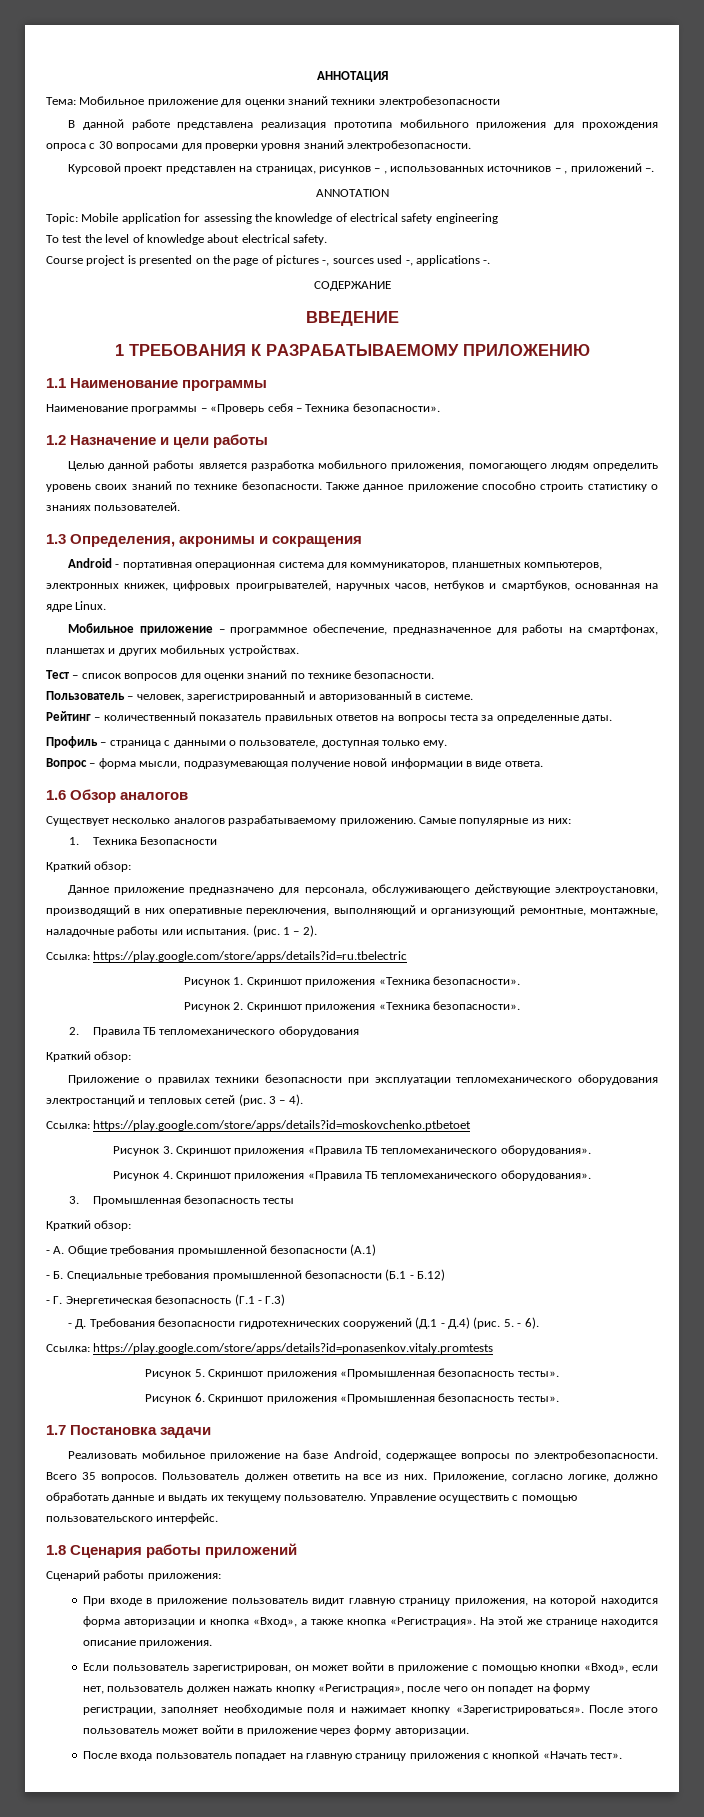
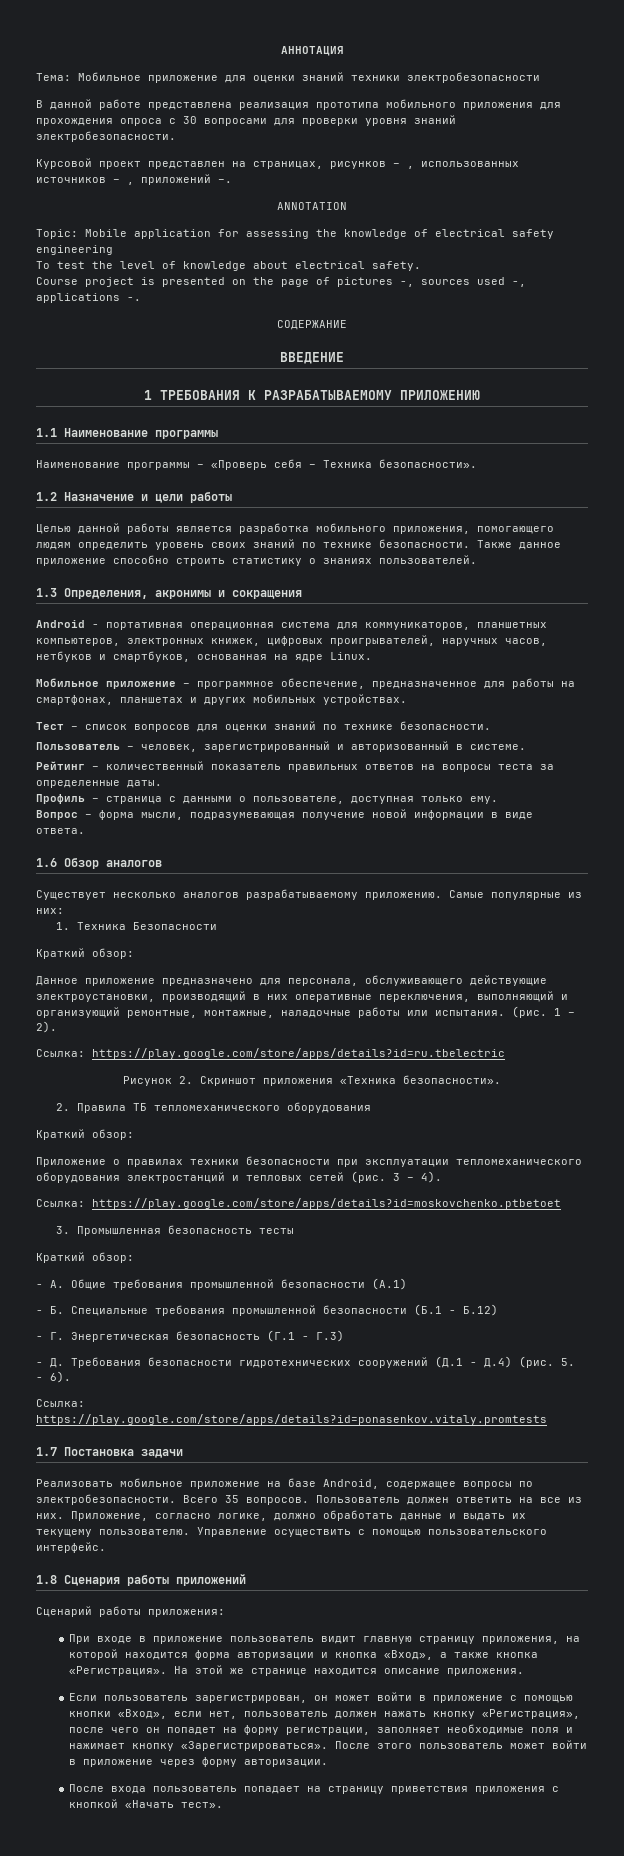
[184,976,520,987] // Рисунок 1. Скриншот приложения «Техника безопасности». -> (505, 1053) none
[113,1145,591,1156] [113,1170,591,1181] // Рисунок 3. Скриншот приложения «Правила ТБ тепломеханического оборудования». // Рисунок 4. Скриншот приложения «Правила ТБ тепломеханического оборудования». -> (561, 1203) none
[145,1368,559,1379] [145,1393,559,1404] // Рисунок 5. Скриншот приложения «Промышленная безопасность тесты». // Рисунок 6. Скриншот приложения «Промышленная безопасность тесты». -> (547, 1419) none
[305,1753,407,1761] главную страницу -> [327,1786,468,1794] страницу приветствия

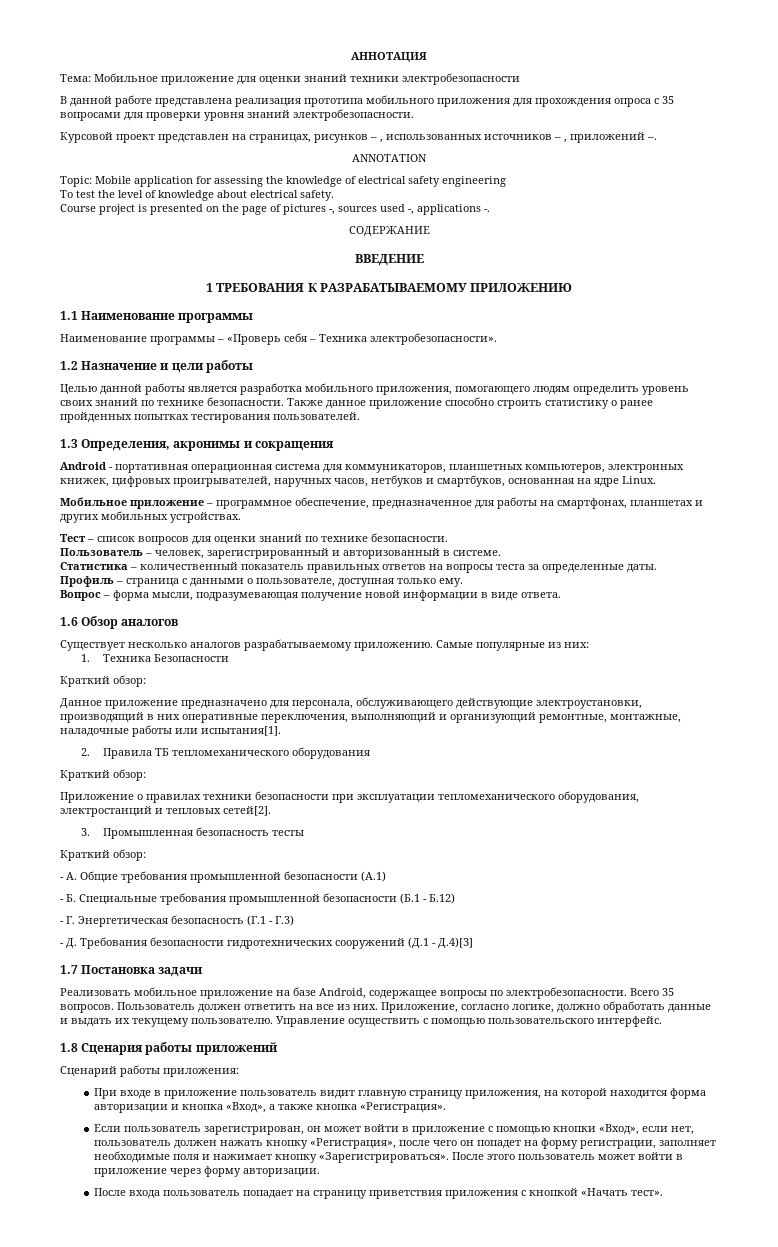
[183,116,197,124] 30 -> [662,96,674,104] 35
[379,459,477,468] безопасности». -> [370,333,497,345] электробезопасности».
[323,558,372,564] знаниях -> [620,400,653,409] [60,412,270,423] ранее пройденных попытках тестирования
[36,761,85,770] Рейтинг -> [60,562,128,570] Статистика
[435,1006,575,1018] [36,1021,57,1033] [36,1048,505,1059] [123,1075,501,1086] испытания. (рис. 1 – 2). // Ссылка: https://play.google.com/store/apps/details?id=ru.tbelectric // Рисунок 2. Скриншот приложения «Техника безопасности». -> [201,726,281,736] испытания[1].
[36,1172,120,1183] оборудования -> [558,791,639,803] оборудования,
[309,1171,442,1183] [36,1198,561,1209] сетей (рис. 3 – 4). // Ссылка: https://play.google.com/store/apps/details?id=moskovchenko.ptbetoet -> [223,806,271,816] сетей[2].
[484,1356,575,1368] [36,1371,71,1383] [36,1399,85,1407] [36,1414,547,1425] Д.4) (рис. 5. - 6). // Ссылка: https://play.google.com/store/apps/details?id=ponasenkov.vitaly.promtests -> [438,937,473,949] Д.4)[3]
[173,1665,524,1676] На этой же странице находится описание приложения. -> (446, 1107) none

